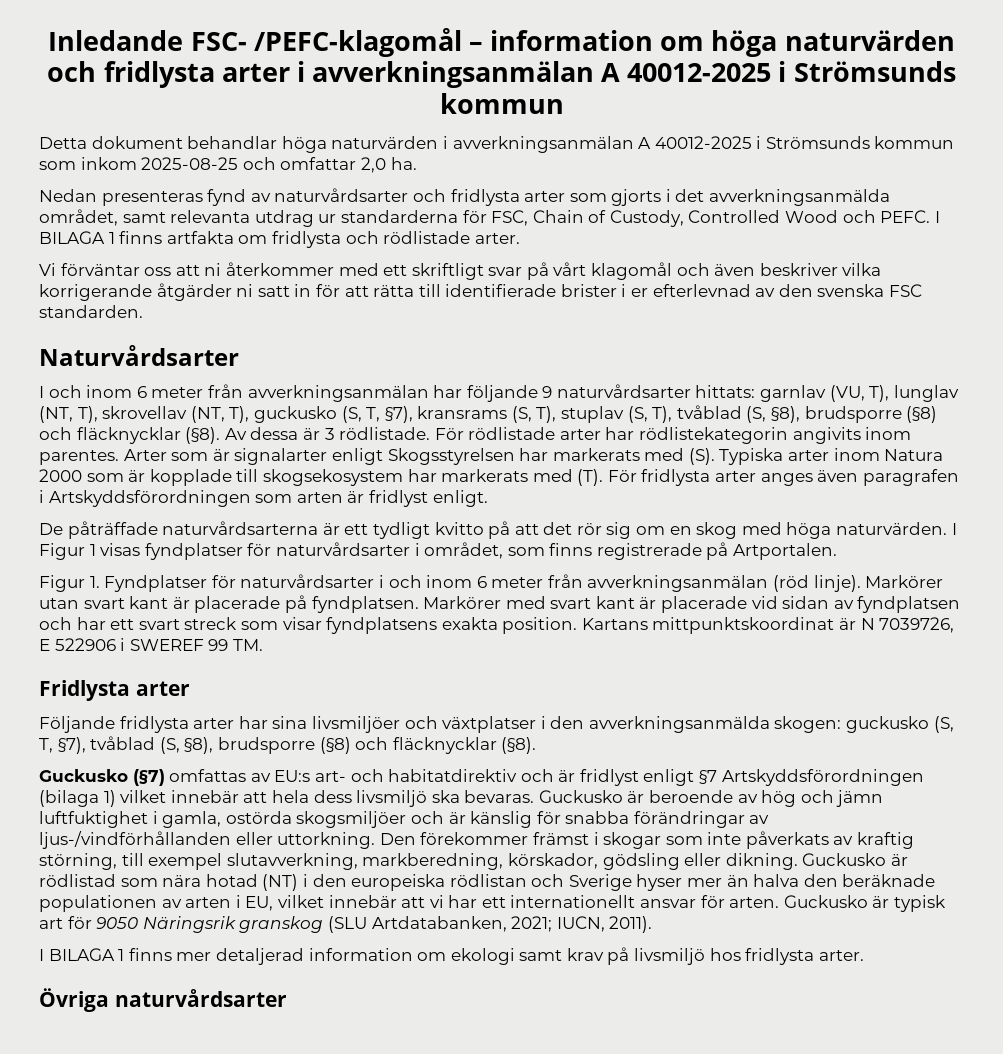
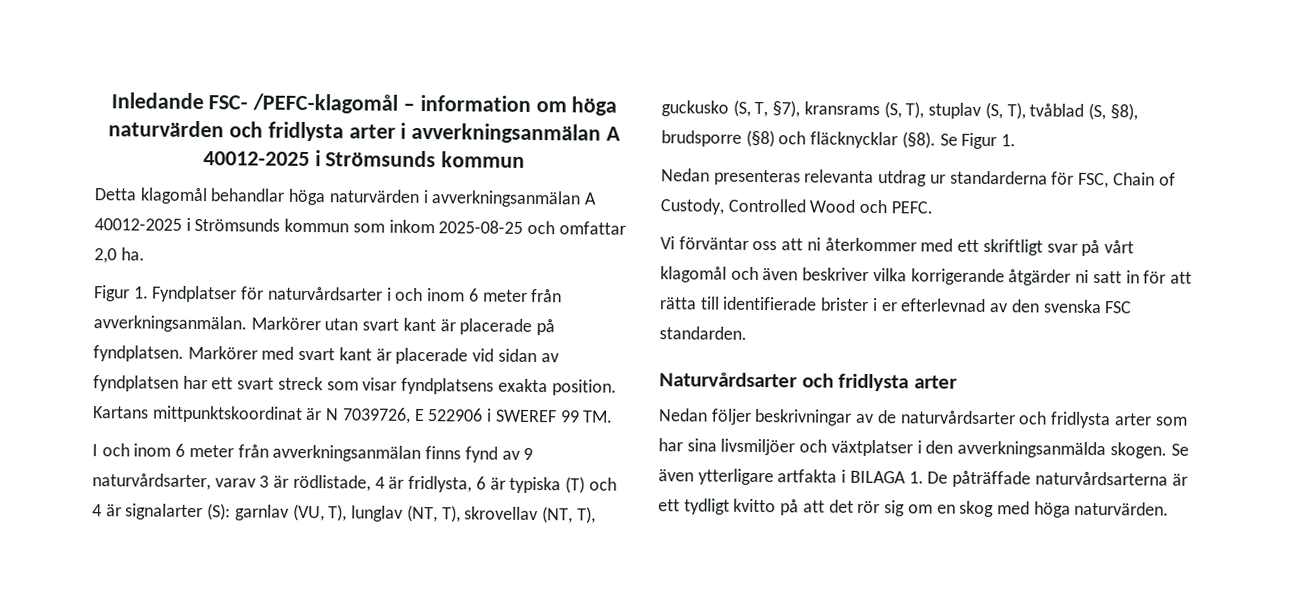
[91,136,183,149] dokument -> [139,187,208,205] klagomål
[39,188,891,206] [39,209,166,226] Nedan presenteras fynd av naturvårdsarter och fridlysta arter som gjorts i det avverkningsanmälda området, samt -> [94,285,563,303] [93,315,556,336] [93,345,559,365] [93,375,617,396] [92,405,614,424] [92,443,534,463] [92,473,617,494] [92,503,596,524] [661,99,1138,121] [661,129,1017,150] [661,168,801,186] Figur 1. Fyndplatser för naturvårdsarter i och inom 6 meter från avverkningsanmälan. Markörer utan svart kant är placerade på fyndplatsen. Markörer med svart kant är placerade vid sidan av fyndplatsen har ett svart streck som visar fyndplatsens exakta position. Kartans mittpunktskoordinat är N 7039726, E 522906 i SWEREF 99 TM. // I och inom 6 meter från avverkningsanmälan finns fynd av 9 naturvårdsarter, varav 3 är rödlistade, 4 är fridlysta, 6 är typiska (T) och 4 är signalarter (S): garnlav (VU, T), lunglav (NT, T), skrovellav (NT, T), guckusko (S, T, §7), kransrams (S, T), stuplav (S, T), tvåblad (S, §8), brudsporre (§8) och fläcknycklar (§8). Se Figur 1. // Nedan presenteras
[934,211,940,223] [39,231,520,248] I BILAGA 1 finns artfakta om fridlysta och rödlistade arter. -> (933, 207) none
[39,384,959,402] [39,405,938,423] [39,427,912,444] [39,448,944,465] [39,469,959,486] [39,490,488,507] // I och inom 6 meter från avverkningsanmälan har följande 9 naturvårdsarter hittats: garnlav (VU, T), lunglav (NT, T), skrovellav (NT, T), guckusko (S, T, §7), kransrams (S, T), stuplav (S, T), tvåblad (S, §8), brudsporre (§8) och fläcknycklar (§8). Av dessa är 3 rödlistade. För rödlistade arter har rödlistekategorin angivits inom parentes. Arter som är signalarter enligt Skogsstyrelsen har markerats med (S). Typiska arter inom Natura 2000 som är kopplade till skogsekosystem har markerats med (T). För fridlysta arter anges även paragrafen i Artskyddsförordningen som arten är fridlyst enligt. // -> [801,373,958,392] [658,408,1188,429] [658,438,1189,459] [658,468,924,486] och fridlysta arter // Nedan följer beskrivningar av de naturvårdsarter och fridlysta arter som har sina livsmiljöer och växtplatser i den avverkningsanmälda skogen. Se även ytterligare artfakta i BILAGA 1.
[951,523,957,535] [39,542,838,560] [39,574,944,592] [39,595,961,613] [39,617,955,634] [39,638,263,651] [39,680,190,701] [39,716,954,733] [39,736,537,754] [39,769,924,786] [39,790,884,807] [39,811,770,828] [39,831,915,849] [39,853,908,870] [39,874,936,891] [39,895,947,912] [39,916,653,933] [39,947,864,965] [39,988,287,1012] I Figur 1 visas fyndplatser för naturvårdsarter i området, som finns registrerade på Artportalen. // Figur 1. Fyndplatser för naturvårdsarter i och inom 6 meter från avverkningsanmälan (röd linje). Markörer utan svart kant är placerade på fyndplatsen. Markörer med svart kant är placerade vid sidan av fyndplatsen och har ett svart streck som visar fyndplatsens exakta position. Kartans mittpunktskoordinat är N 7039726, E 522906 i SWEREF 99 TM. // Fridlysta arter // Följande fridlysta arter har sina livsmiljöer och växtplatser i den avverkningsanmälda skogen: guckusko (S, T, §7), tvåblad (S, §8), brudsporre (§8) och fläcknycklar (§8). // Guckusko (§7) omfattas av EU:s art- och habitatdirektiv och är fridlyst enligt §7 Artskyddsförordningen (bilaga 1) vilket innebär att hela dess livsmiljö ska bevaras. Guckusko är beroende av hög och jämn luftfuktighet i gamla, ostörda skogsmiljöer och är känslig för snabba förändringar av ljus-/vindförhållanden eller uttorkning. Den förekommer främst i skogar som inte påverkats av kraftig störning, till exempel slutavverkning, markberedning, körskador, gödsling eller dikning. Guckusko är rödlistad som nära hotad (NT) i den europeiska rödlistan och Sverige hyser mer än halva den beräknade populationen av arten i EU, vilket innebär att vi har ett internationellt ansvar för arten. Guckusko är typisk art för 9050 Näringsrik granskog (SLU Artdatabanken, 2021; IUCN, 2011). // I BILAGA 1 finns mer detaljerad information om ekologi samt krav på livsmiljö hos fridlysta arter. // Övriga naturvårdsarter -> (1170, 508) none

